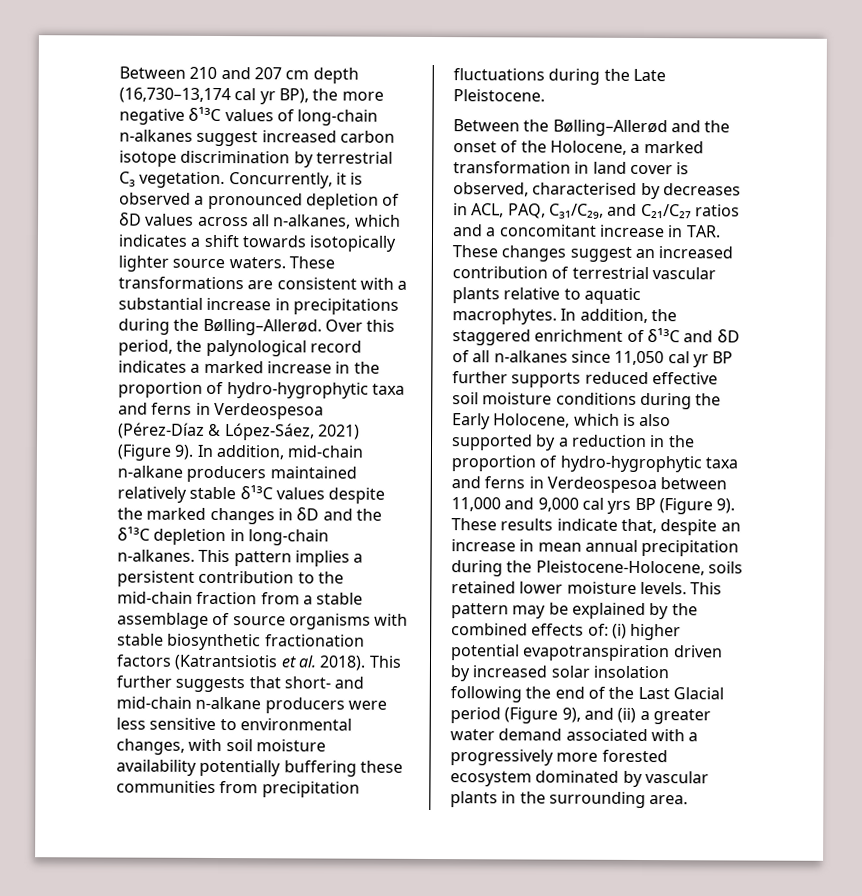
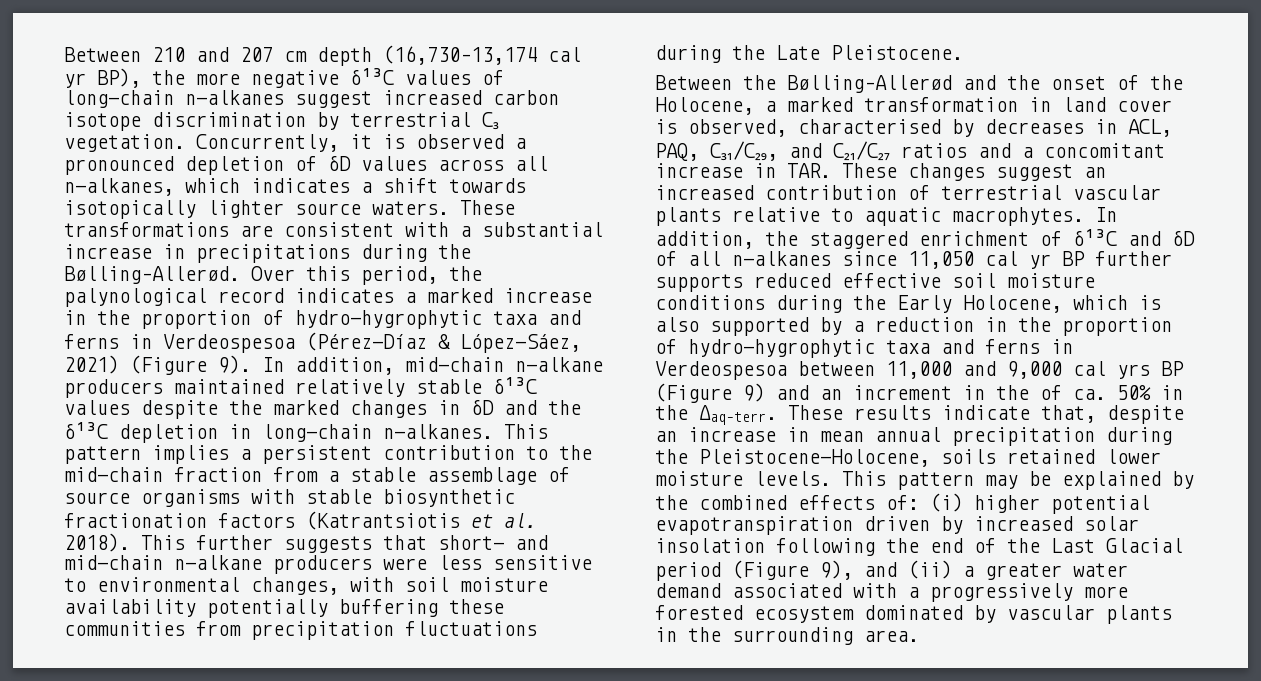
[716,498,736,514] 9). -> [743,383,1183,402] [655,405,777,425] 9) and an increment in the of ca. 50% in the Δaq–terr.

